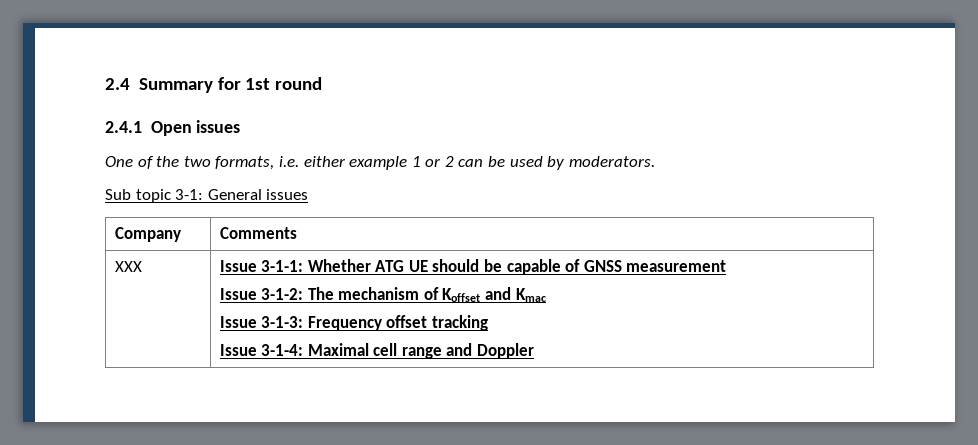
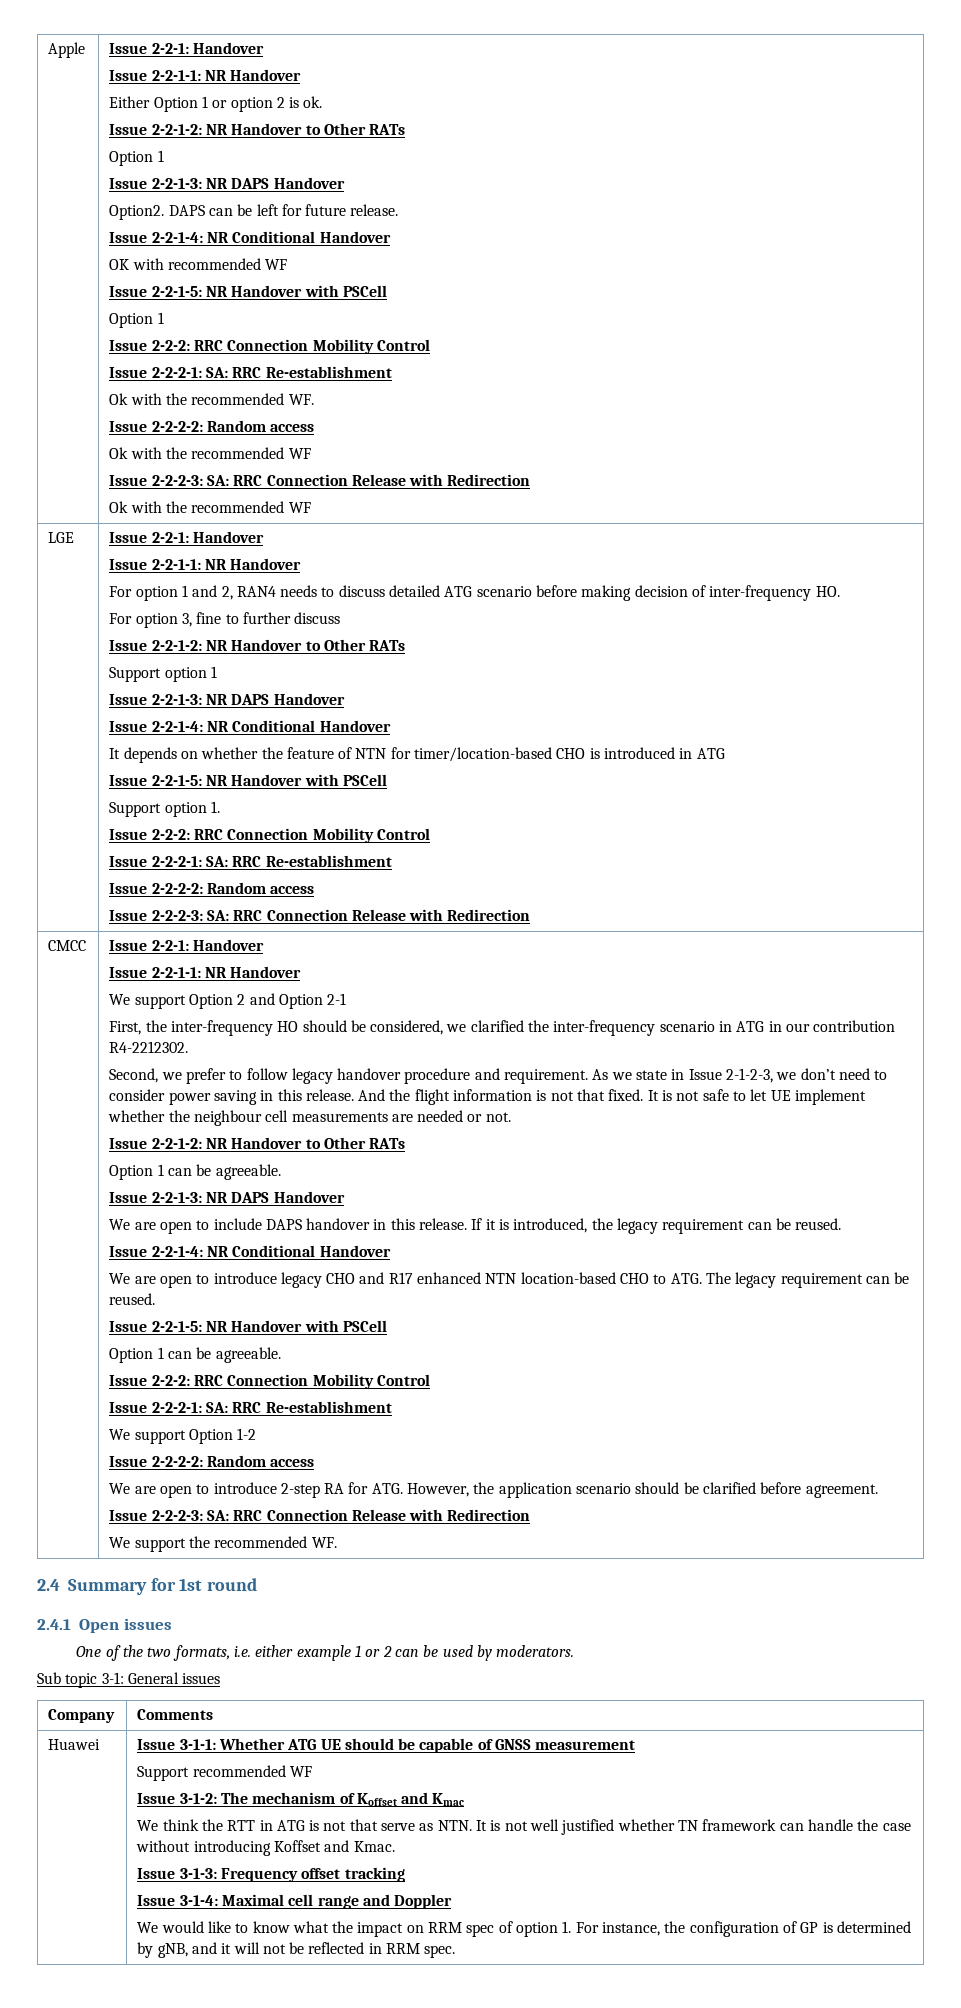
(105, 84) none -> [48,42,86,58] [109,42,264,54] [109,69,302,81] [109,96,323,112] [109,123,406,135] [109,150,164,166] [109,177,345,189] [109,204,399,220] [109,231,391,243] [109,258,288,270] [109,285,387,297] [109,312,164,328] [109,339,430,354] [109,366,392,378] [109,393,314,405] [109,420,315,432] [109,447,311,459] [109,474,531,486] [109,501,311,513] [48,532,75,543] [109,531,264,543] [109,558,302,570] [109,585,840,601] [109,612,341,628] [109,639,406,651] [109,666,217,682] [109,693,345,705] [109,720,391,732] [109,747,725,763] [109,774,387,786] [109,801,220,817] [109,828,430,843] [109,855,392,867] [109,882,315,894] [109,909,531,921] [48,940,87,951] [109,939,264,951] [109,966,302,978] [109,993,347,1009] [109,1020,896,1036] [109,1041,189,1053] [109,1068,888,1084] [109,1089,866,1105] [108,1110,511,1126] [109,1137,406,1149] [109,1164,281,1180] [109,1191,345,1203] [109,1218,842,1234] [109,1245,391,1257] [109,1272,910,1288] [109,1293,156,1305] [109,1320,387,1332] [109,1347,281,1363] [109,1374,430,1389] [109,1401,392,1413] [109,1428,257,1444] [109,1455,315,1467] [109,1482,878,1498] [109,1509,531,1521] [109,1536,337,1552] Apple | Issue 2-2-1: Handover // Issue 2-2-1-1: NR Handover // Either Option 1 or option 2 is ok. // Issue 2-2-1-2: NR Handover to Other RATs // Option 1 // Issue 2-2-1-3: NR DAPS Handover // Option2. DAPS can be left for future release. // Issue 2-2-1-4: NR Conditional Handover // OK with recommended WF // Issue 2-2-1-5: NR Handover with PSCell // Option 1 // Issue 2-2-2: RRC Connection Mobility Control // Issue 2-2-2-1: SA: RRC Re-establishment // Ok with the recommended WF. // Issue 2-2-2-2: Random access // Ok with the recommended WF // Issue 2-2-2-3: SA: RRC Connection Release with Redirection // Ok with the recommended WF // LGE | Issue 2-2-1: Handover // Issue 2-2-1-1: NR Handover // For option 1 and 2, RAN4 needs to discuss detailed ATG scenario before making decision of inter-frequency HO. // For option 3, fine to further discuss // Issue 2-2-1-2: NR Handover to Other RATs // Support option 1 // Issue 2-2-1-3: NR DAPS Handover // Issue 2-2-1-4: NR Conditional Handover // It depends on whether the feature of NTN for timer/location-based CHO is introduced in ATG // Issue 2-2-1-5: NR Handover with PSCell // Support option 1. // Issue 2-2-2: RRC Connection Mobility Control // Issue 2-2-2-1: SA: RRC Re-establishment // Issue 2-2-2-2: Random access // Issue 2-2-2-3: SA: RRC Connection Release with Redirection // CMCC | Issue 2-2-1: Handover // Issue 2-2-1-1: NR Handover // We support Option 2 and Option 2-1 // First, the inter-frequency HO should be considered, we clarified the inter-frequency scenario in ATG in our contribution R4-2212302. // Second, we prefer to follow legacy handover procedure and requirement. As we state in Issue 2-1-2-3, we don’t need to consider power saving in this release. And the flight information is not that fixed. It is not safe to let UE implement whether the neighbour cell measurements are needed or not. // Issue 2-2-1-2: NR Handover to Other RATs // Option 1 can be agreeable. // Issue 2-2-1-3: NR DAPS Handover // We are open to include DAPS handover in this release. If it is introduced, the legacy requirement can be reused. // Issue 2-2-1-4: NR Conditional Handover // We are open to introduce legacy CHO and R17 enhanced NTN location-based CHO to ATG. The legacy requirement can be reused. // Issue 2-2-1-5: NR Handover with PSCell // Option 1 can be agreeable. // Issue 2-2-2: RRC Connection Mobility Control // Issue 2-2-2-1: SA: RRC Re-establishment // We support Option 1-2 // Issue 2-2-2-2: Random access // We are open to introduce 2-step RA for ATG. However, the application scenario should be clarified before agreement. // Issue 2-2-2-3: SA: RRC Connection Release with Redirection // We support the recommended WF. //
[114,261,142,272] XXX -> [48,1739,101,1750] Huawei
(727, 266) none -> [137,1765,312,1781] // Support recommended WF
(546, 295) none -> [137,1819,911,1835] [136,1840,395,1856] // We think the RTT in ATG is not that serve as NTN. It is not well justified whether TN framework can handle the case without introducing Koffset and Kmac.
(535, 351) none -> [137,1921,911,1937] [137,1942,456,1958] // We would like to know what the impact on RRM spec of option 1. For instance, the configuration of GP is determined by gNB, and it will not be reflected in RRM spec.

